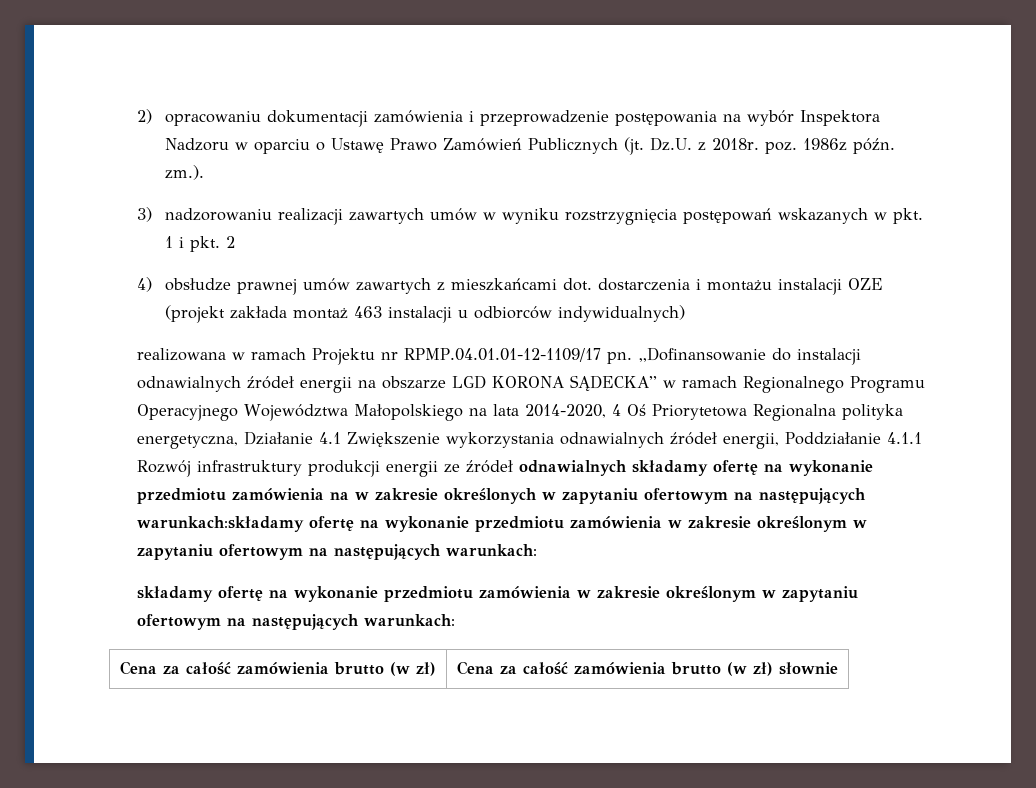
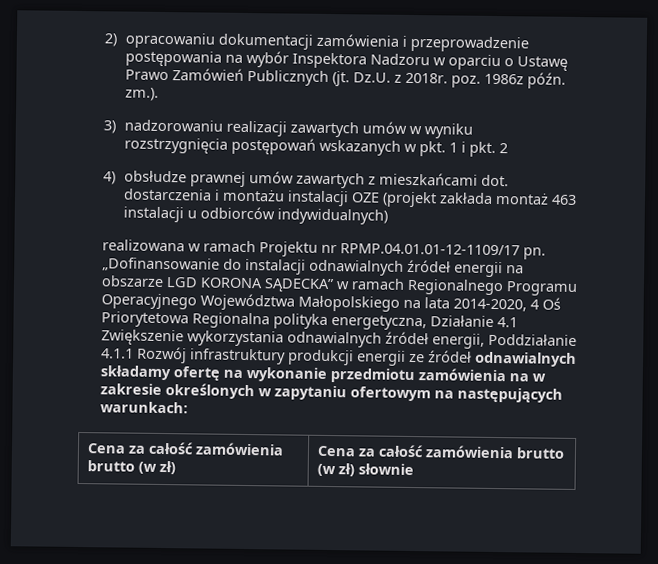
[136,516,867,532] [136,544,537,560] [136,586,858,602] [136,614,359,630] warunkach:składamy ofertę na wykonanie przedmiotu zamówienia w zakresie określonym w zapytaniu ofertowym na następujących warunkach: // składamy ofertę na wykonanie przedmiotu zamówienia w zakresie określonym w zapytaniu ofertowym na następujących -> (563, 395) none

